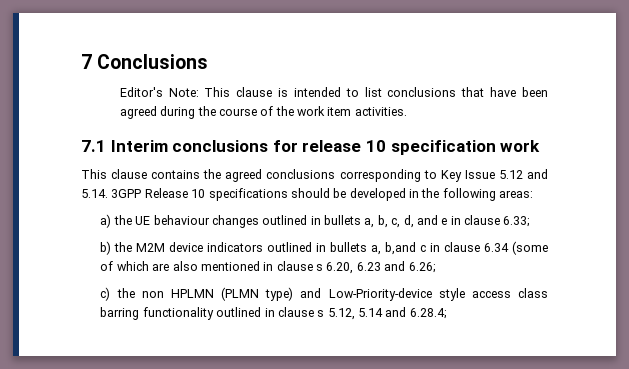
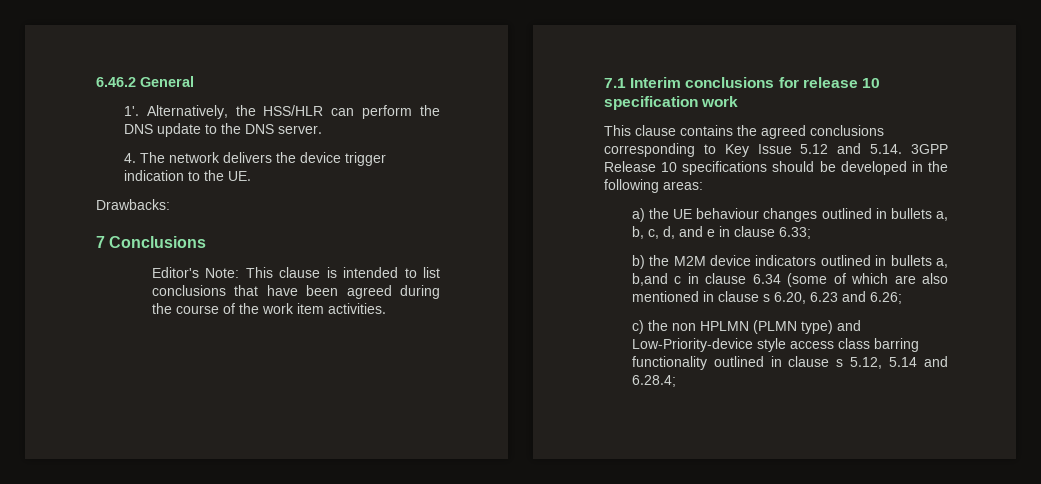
(81, 61) none -> [96,76,194,87] [123,105,440,119] [123,123,322,137] [123,152,386,166] [123,170,251,181] [96,199,170,210] 6.46.2 General // 1'. Alternatively, the HSS/HLR can perform the DNS update to the DNS server. // 4. The network delivers the device trigger indication to the UE. // Drawbacks: //

